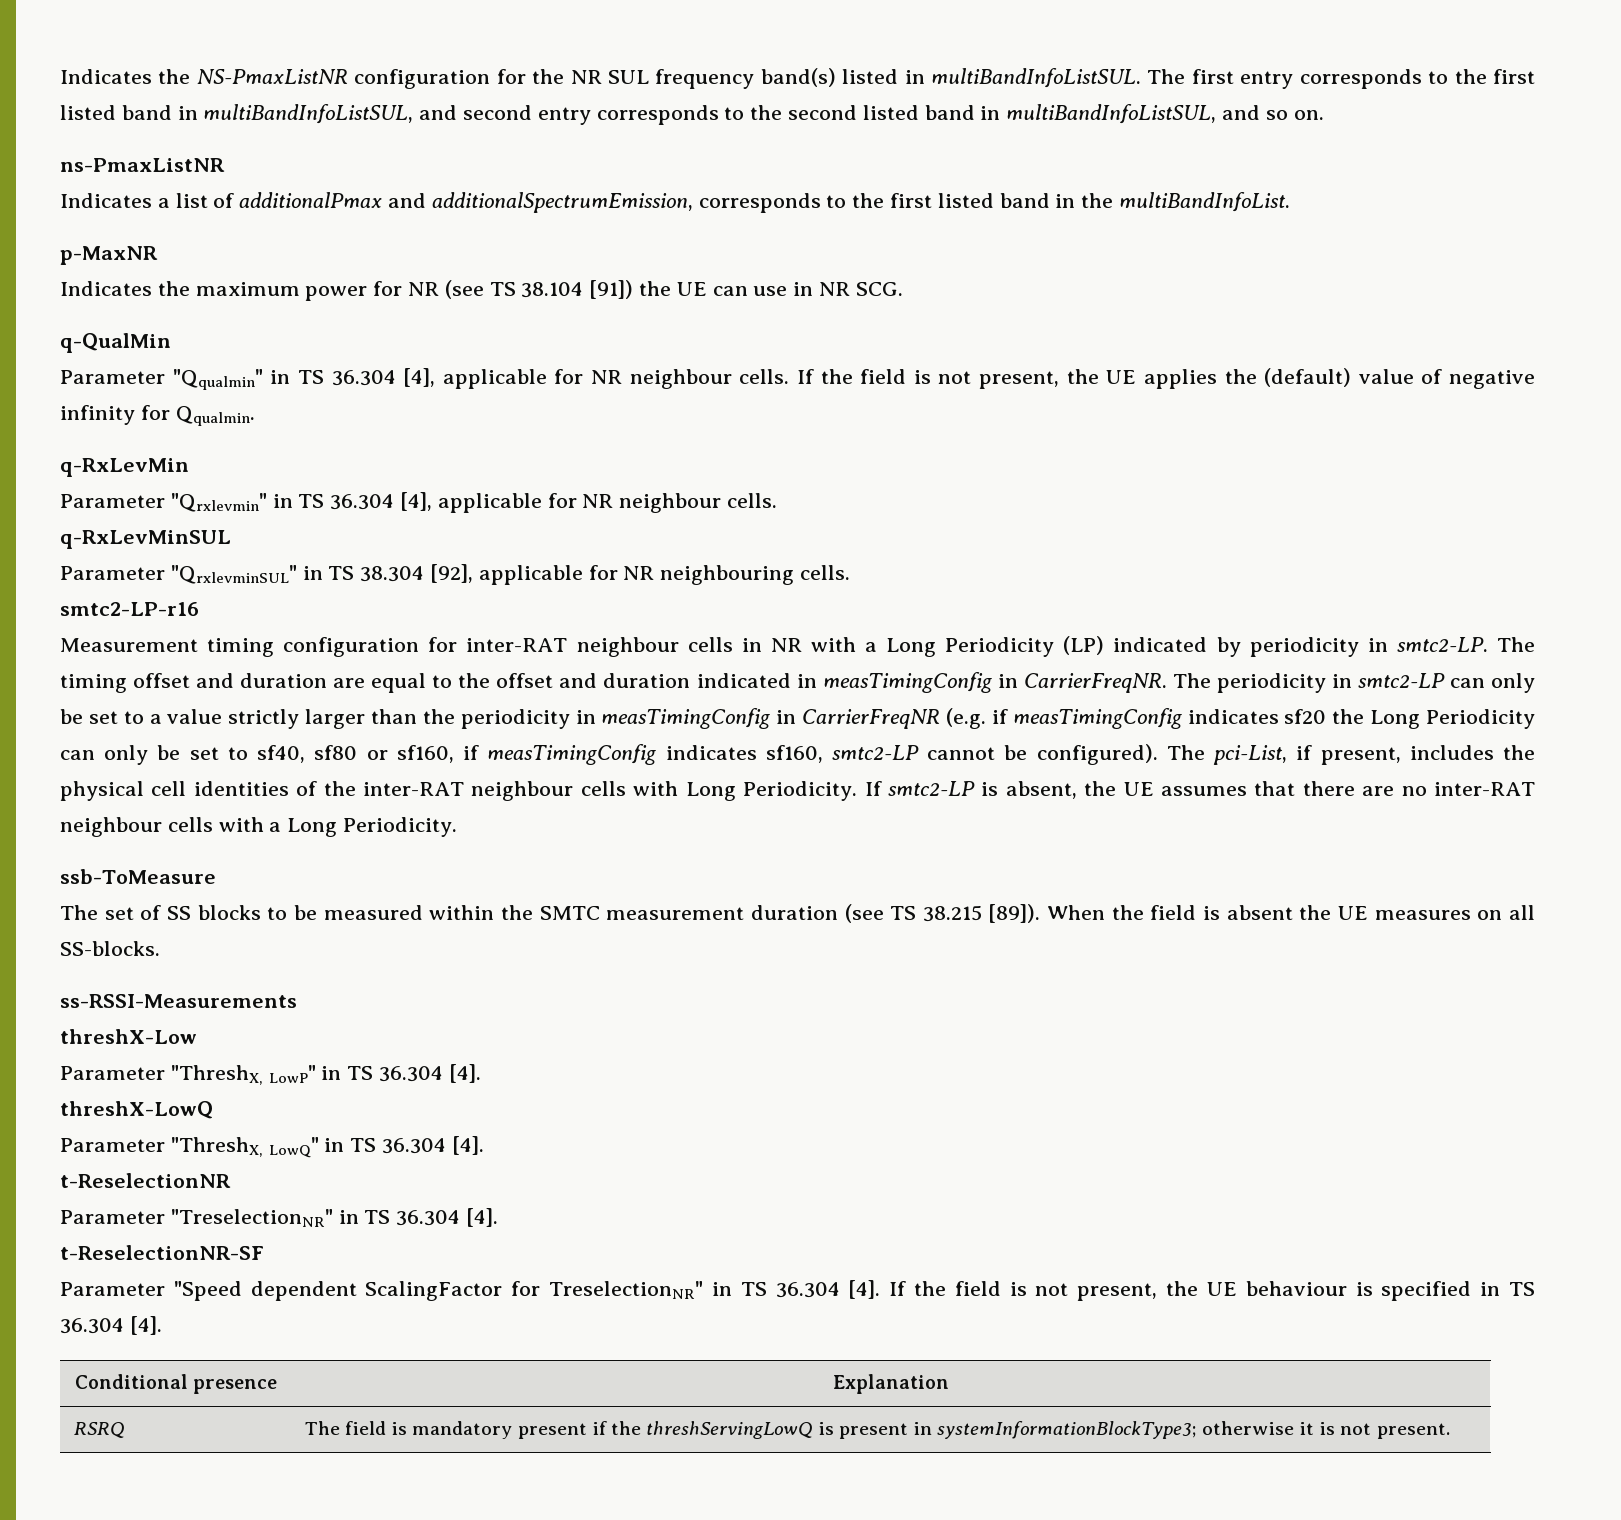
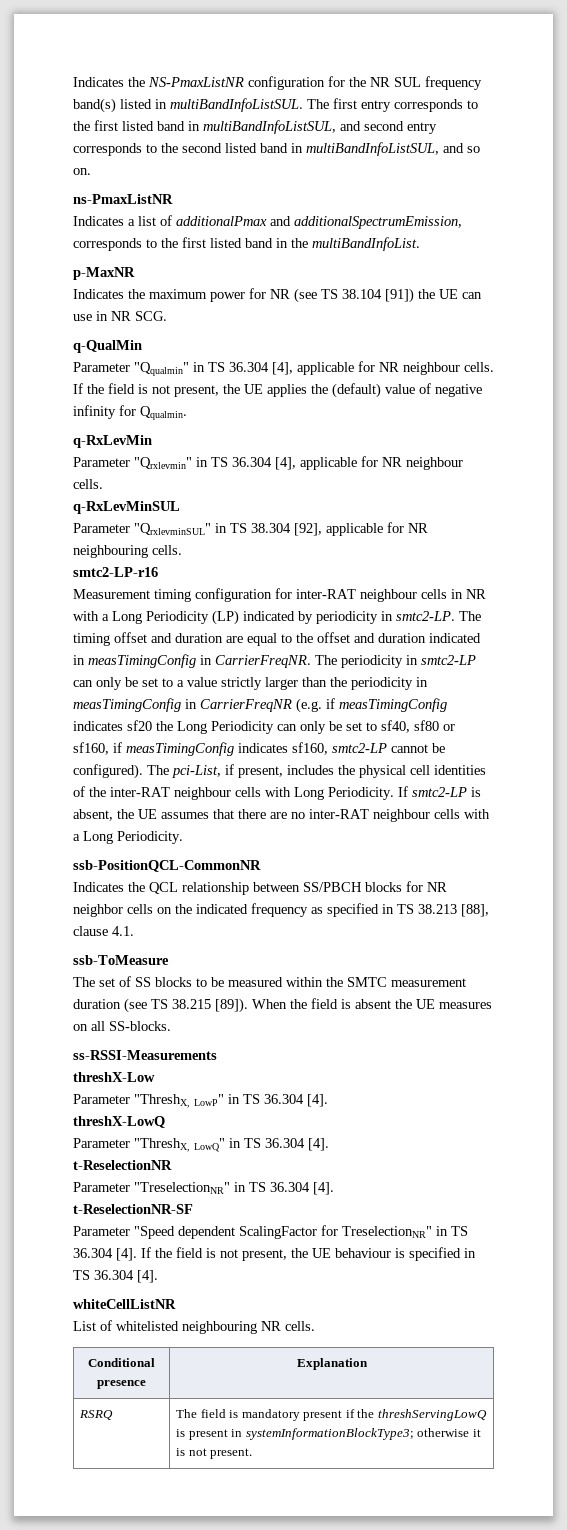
(458, 827) none -> [73,860,261,872] [73,881,447,895] [73,903,489,917] [73,926,134,936] // ssb-PositionQCL-CommonNR // Indicates the QCL relationship between SS/PBCH blocks for NR neighbor cells on the indicated frequency as specified in TS 38.213 [88], clause 4.1.
(162, 1325) none -> [73,1299,176,1309] [73,1320,315,1334] // whiteCellListNR // List of whitelisted neighbouring NR cells.

